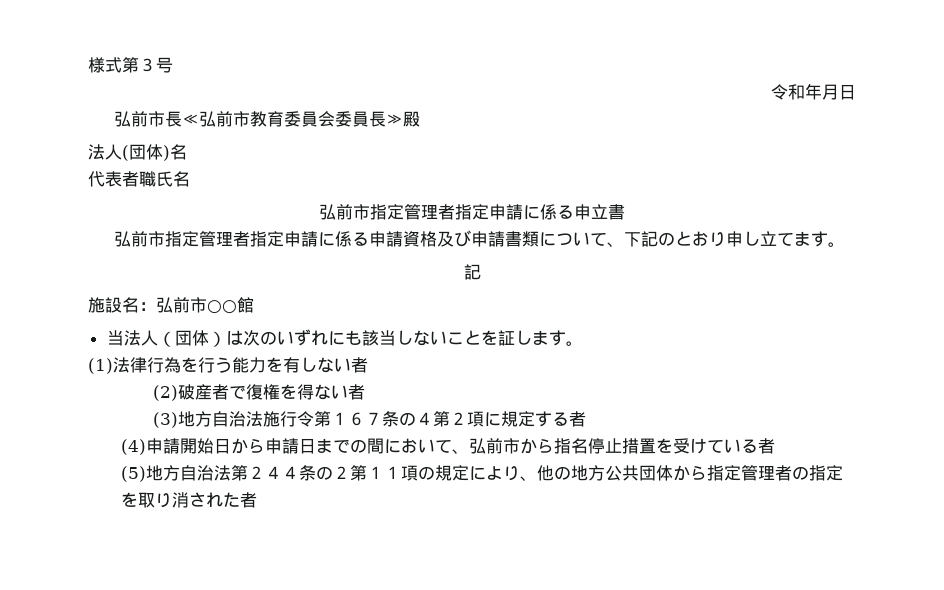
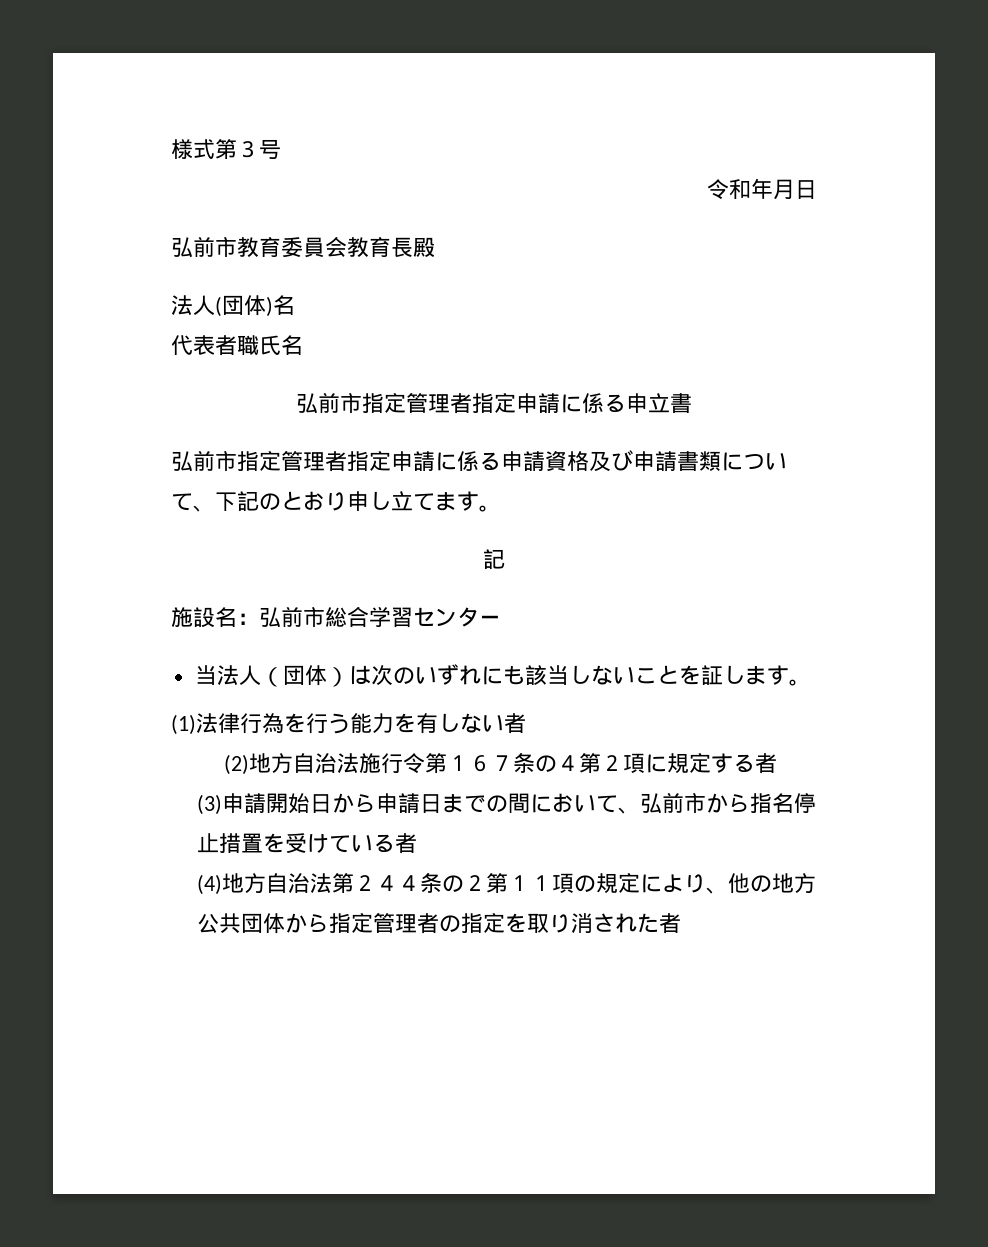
[165,111,404,127] 長≪弘前市教育委員会委員長≫ -> [237,237,413,258] 教育委員会教育長
[207,297,254,314] ○○館 -> [325,606,501,628] 総合学習センター
[178,384,366,400] [153,412,179,428] 破産者で復権を得ない者 // (3) -> (249, 764) none
[120,439,146,455] (4) -> [197,794,223,815] (3)
[120,466,146,482] (5) -> [197,874,223,895] (4)

